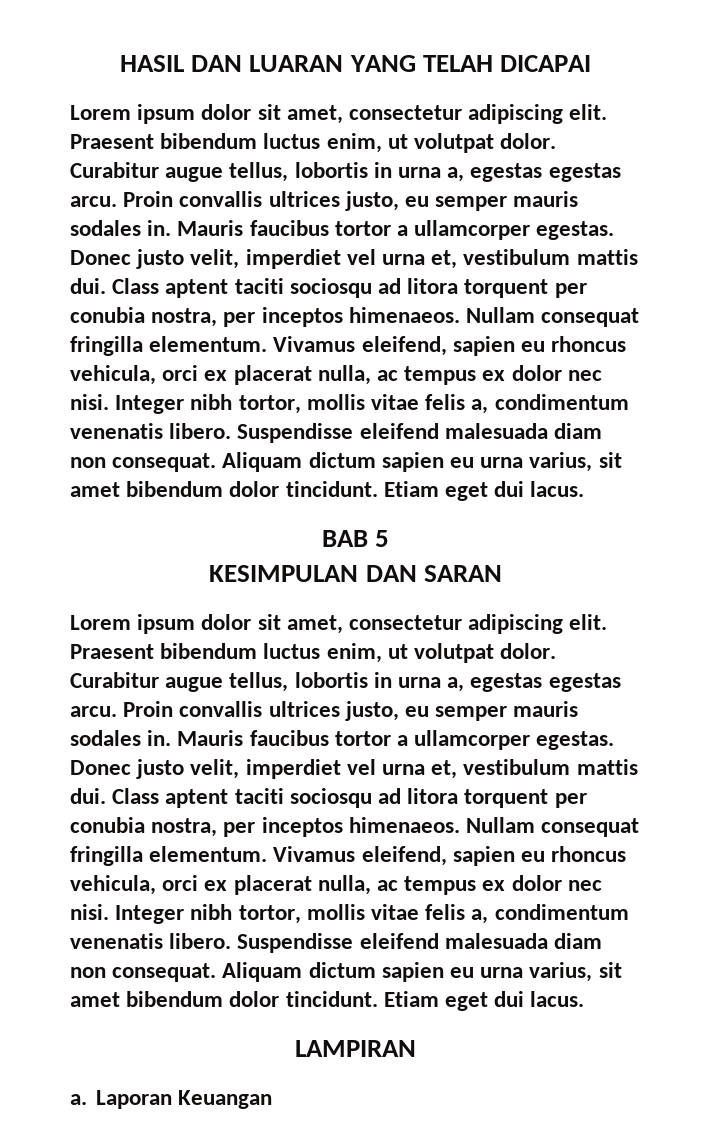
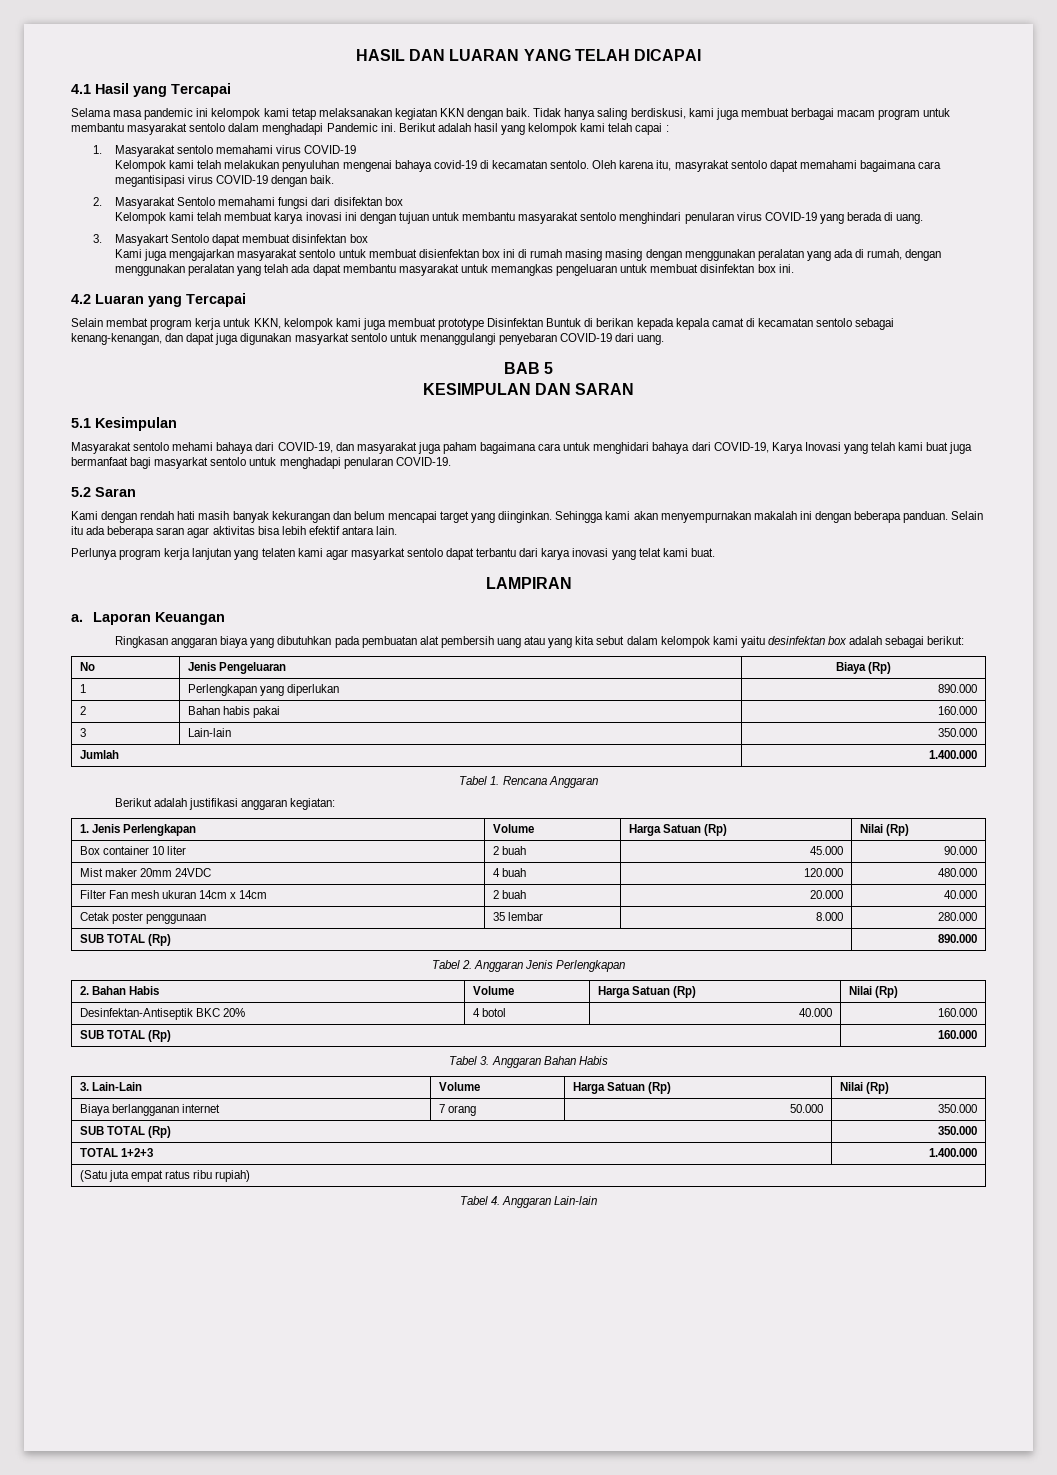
[70,104,608,124] [70,133,557,153] [70,162,621,182] [70,191,579,211] [70,220,615,240] [70,249,638,269] [70,278,587,298] [70,307,640,327] [70,336,627,356] [70,365,602,385] [70,394,629,414] [70,423,603,443] [70,452,622,472] [70,481,585,501] Lorem ipsum dolor sit amet, consectetur adipiscing elit. Praesent bibendum luctus enim, ut volutpat dolor. Curabitur augue tellus, lobortis in urna a, egestas egestas arcu. Proin convallis ultrices justo, eu semper mauris sodales in. Mauris faucibus tortor a ullamcorper egestas. Donec justo velit, imperdiet vel urna et, vestibulum mattis dui. Class aptent taciti sociosqu ad litora torquent per conubia nostra, per inceptos himenaeos. Nullam consequat fringilla elementum. Vivamus eleifend, sapien eu rhoncus vehicula, orci ex placerat nulla, ac tempus ex dolor nec nisi. Integer nibh tortor, mollis vitae felis a, condimentum venenatis libero. Suspendisse eleifend malesuada diam non consequat. Aliquam dictum sapien eu urna varius, sit amet bibendum dolor tincidunt. Etiam eget dui lacus. -> [71,83,231,97] [71,108,951,120] [71,123,669,135] [93,145,357,157] [115,160,942,172] [115,175,335,187] [93,197,403,209] [115,212,924,224] [93,234,368,246] [115,249,942,261] [115,264,794,276] [71,293,246,307] [71,318,895,330] [71,333,665,345] 4.1 Hasil yang Tercapai // Selama masa pandemic ini kelompok kami tetap melaksanakan kegiatan KKN dengan baik. Tidak hanya saling berdiskusi, kami juga membuat berbagai macam program untuk membantu masyarakat sentolo dalam menghadapi Pandemic ini. Berikut adalah hasil yang kelompok kami telah capai : // 1. Masyarakat sentolo memahami virus COVID-19 // Kelompok kami telah melakukan penyuluhan mengenai bahaya covid-19 di kecamatan sentolo. Oleh karena itu, masyrakat sentolo dapat memahami bagaimana cara megantisipasi virus COVID-19 dengan baik. // 2. Masyarakat Sentolo memahami fungsi dari disifektan box // Kelompok kami telah membuat karya inovasi ini dengan tujuan untuk membantu masyarakat sentolo menghindari penularan virus COVID-19 yang berada di uang. // 3. Masyakart Sentolo dapat membuat disinfektan box // Kami juga mengajarkan masyarakat sentolo untuk membuat disienfektan box ini di rumah masing masing dengan menggunakan peralatan yang ada di rumah, dengan menggunakan peralatan yang telah ada dapat membantu masyarakat untuk memangkas pengeluaran untuk membuat disinfektan box ini. // 4.2 Luaran yang Tercapai // Selain membat program kerja untuk KKN, kelompok kami juga membuat prototype Disinfektan Buntuk di berikan kepada kepala camat di kecamatan sentolo sebagai kenang-kenangan, dan dapat juga digunakan masyarkat sentolo untuk menanggulangi penyebaran COVID-19 dari uang.
[70,614,608,634] [70,643,557,663] [70,672,621,692] [70,701,579,721] [70,730,615,750] [70,759,638,779] [70,788,587,808] [70,817,640,837] [70,846,627,866] [70,875,602,895] [70,904,629,924] [70,933,603,953] [70,962,622,982] [70,991,585,1011] [295,1040,416,1057] [70,1090,272,1109] Lorem ipsum dolor sit amet, consectetur adipiscing elit. Praesent bibendum luctus enim, ut volutpat dolor. Curabitur augue tellus, lobortis in urna a, egestas egestas arcu. Proin convallis ultrices justo, eu semper mauris sodales in. Mauris faucibus tortor a ullamcorper egestas. Donec justo velit, imperdiet vel urna et, vestibulum mattis dui. Class aptent taciti sociosqu ad litora torquent per conubia nostra, per inceptos himenaeos. Nullam consequat fringilla elementum. Vivamus eleifend, sapien eu rhoncus vehicula, orci ex placerat nulla, ac tempus ex dolor nec nisi. Integer nibh tortor, mollis vitae felis a, condimentum venenatis libero. Suspendisse eleifend malesuada diam non consequat. Aliquam dictum sapien eu urna varius, sit amet bibendum dolor tincidunt. Etiam eget dui lacus. // LAMPIRAN // a. Laporan Keuangan -> [71,417,177,431] [71,442,973,454] [71,457,451,469] [71,487,136,497] [71,511,984,523] [71,526,398,538] [71,548,715,560] [485,577,572,589] [71,612,226,625] [115,636,965,648] [79,662,95,671] [187,662,286,674] [835,662,892,674] [79,684,86,693] [187,684,339,696] [938,684,978,693] [79,706,86,715] [187,706,280,718] [938,706,978,715] [79,728,86,737] [187,728,231,737] [938,728,978,737] [79,750,119,759] [929,750,978,759] [459,776,598,788] [115,798,336,810] [79,824,196,836] [492,824,534,833] [628,824,727,836] [859,824,909,836] [79,846,186,855] [492,846,526,855] [810,846,844,855] [944,846,978,855] [79,868,211,877] [492,868,526,877] [804,868,844,877] [938,868,978,877] [79,890,268,899] [492,890,526,899] [810,890,844,899] [944,890,978,899] [79,912,206,924] [492,912,543,921] [816,912,844,921] [938,912,978,921] [79,934,171,946] [938,934,978,943] [431,960,626,972] [79,986,159,995] [472,986,514,995] [597,986,696,998] [848,986,898,998] [79,1008,245,1020] [472,1008,506,1017] [799,1008,833,1017] [938,1008,978,1017] [79,1030,171,1042] [938,1030,978,1039] [449,1056,608,1068] [79,1082,142,1091] [438,1082,480,1091] [572,1082,671,1094] [839,1082,889,1094] [79,1104,220,1116] [438,1104,476,1116] [790,1104,824,1113] [938,1104,978,1113] [79,1126,171,1138] [938,1126,978,1135] [79,1148,153,1157] [929,1148,978,1157] [79,1170,251,1182] [459,1196,598,1208] 5.1 Kesimpulan // Masyarakat sentolo mehami bahaya dari COVID-19, dan masyarakat juga paham bagaimana cara untuk menghidari bahaya dari COVID-19, Karya Inovasi yang telah kami buat juga bermanfaat bagi masyarkat sentolo untuk menghadapi penularan COVID-19. // 5.2 Saran // Kami dengan rendah hati masih banyak kekurangan dan belum mencapai target yang diinginkan. Sehingga kami akan menyempurnakan makalah ini dengan beberapa panduan. Selain itu ada beberapa saran agar aktivitas bisa lebih efektif antara lain. // Perlunya program kerja lanjutan yang telaten kami agar masyarkat sentolo dapat terbantu dari karya inovasi yang telat kami buat. // LAMPIRAN // a. Laporan Keuangan // Ringkasan anggaran biaya yang dibutuhkan pada pembuatan alat pembersih uang atau yang kita sebut dalam kelompok kami yaitu desinfektan box adalah sebagai berikut: // No | Jenis Pengeluaran | Biaya (Rp) // 1 | Perlengkapan yang diperlukan | 890.000 // 2 | Bahan habis pakai | 160.000 // 3 | Lain-lain | 350.000 // Jumlah | 1.400.000 // Tabel 1. Rencana Anggaran // Berikut adalah justifikasi anggaran kegiatan: // 1. Jenis Perlengkapan | Volume | Harga Satuan (Rp) | Nilai (Rp) // Box container 10 liter | 2 buah | 45.000 | 90.000 // Mist maker 20mm 24VDC | 4 buah | 120.000 | 480.000 // Filter Fan mesh ukuran 14cm x 14cm | 2 buah | 20.000 | 40.000 // Cetak poster penggunaan | 35 lembar | 8.000 | 280.000 // SUB TOTAL (Rp) | 890.000 // Tabel 2. Anggaran Jenis Perlengkapan // 2. Bahan Habis | Volume | Harga Satuan (Rp) | Nilai (Rp) // Desinfektan-Antiseptik BKC 20% | 4 botol | 40.000 | 160.000 // SUB TOTAL (Rp) | 160.000 // Tabel 3. Anggaran Bahan Habis // 3. Lain-Lain | Volume | Harga Satuan (Rp) | Nilai (Rp) // Biaya berlangganan internet | 7 orang | 50.000 | 350.000 // SUB TOTAL (Rp) | 350.000 // TOTAL 1+2+3 | 1.400.000 // (Satu juta empat ratus ribu rupiah) // Tabel 4. Anggaran Lain-lain

